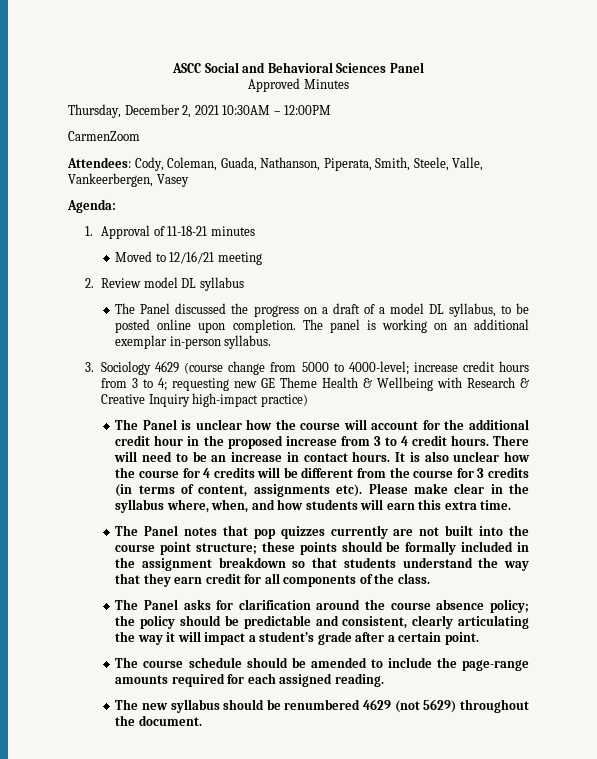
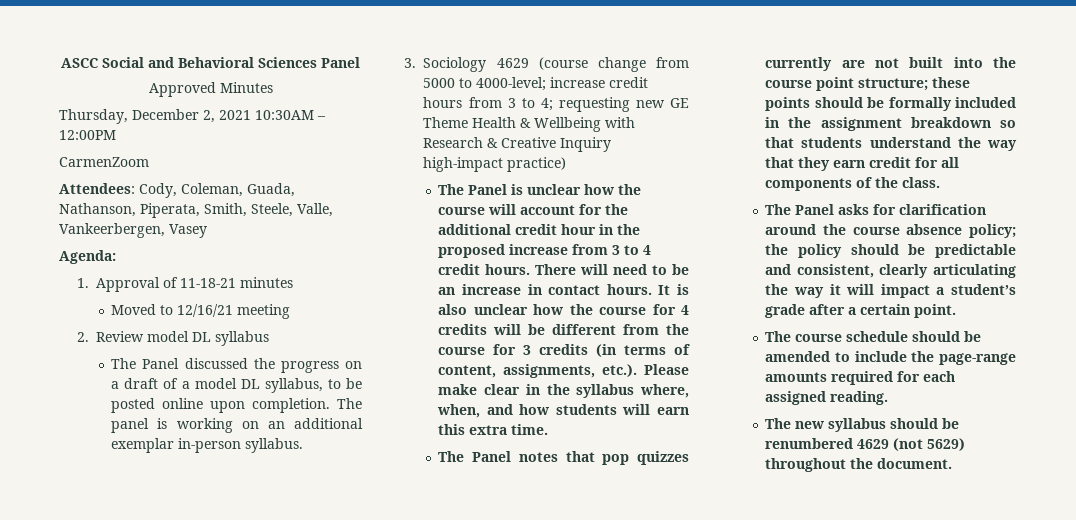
[253,484,363,497] assignments etc). -> [503,364,638,378] assignments, etc.).

